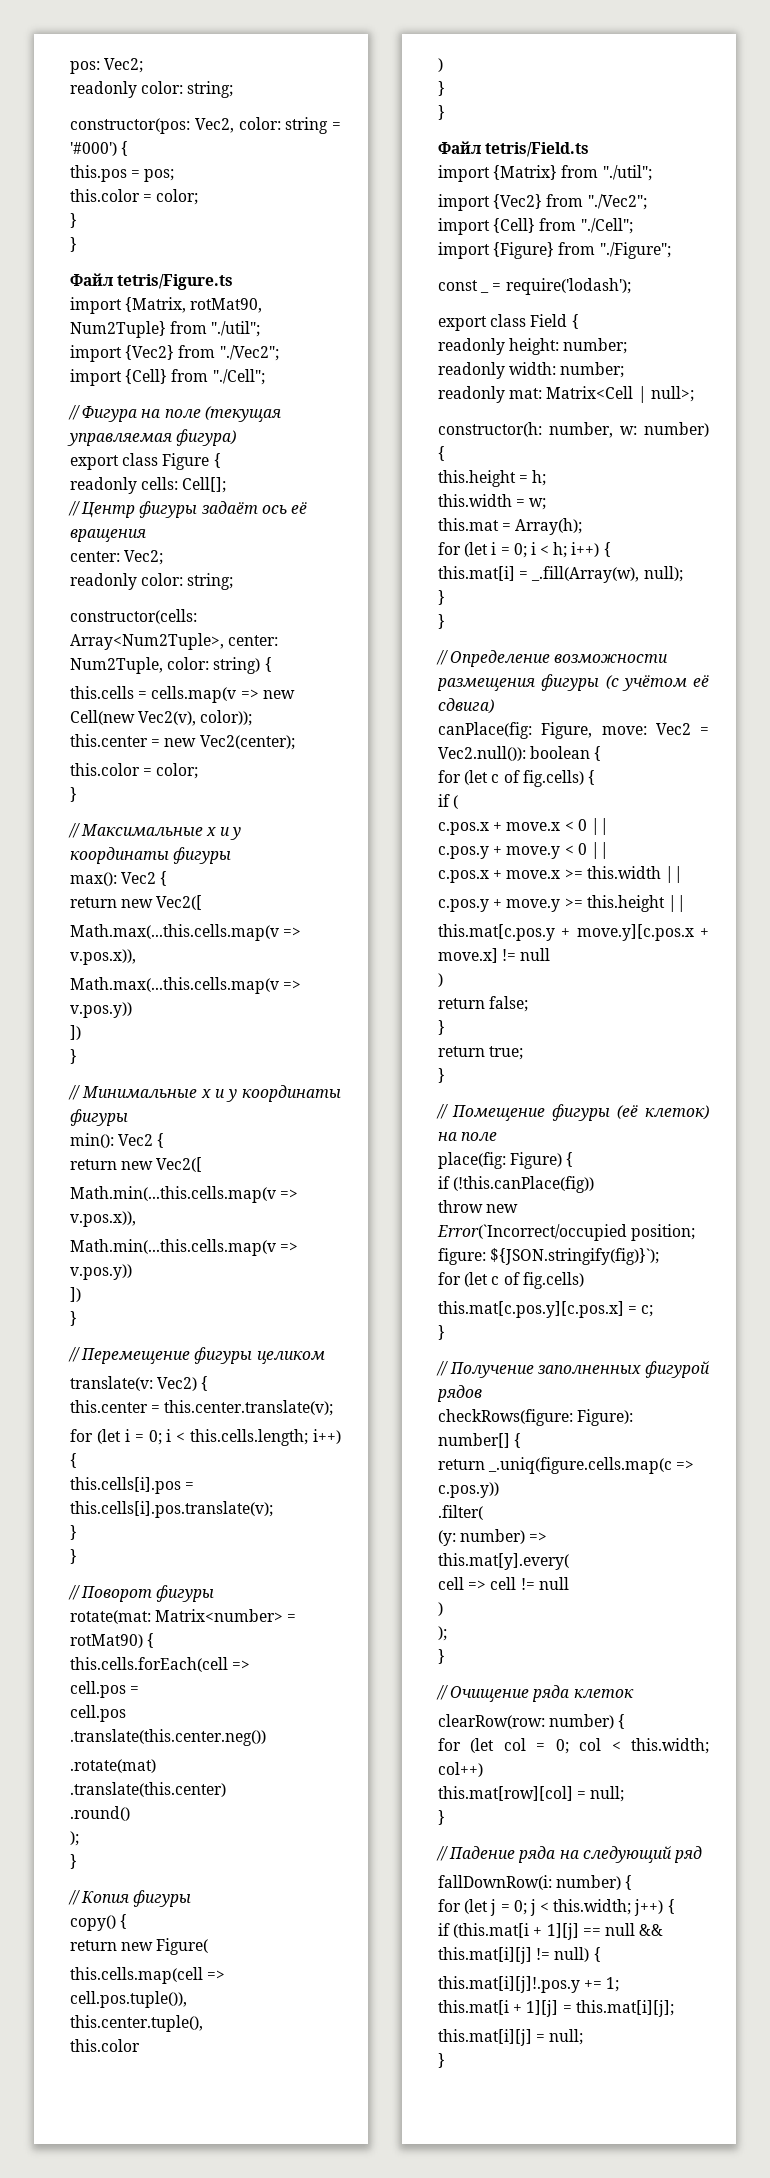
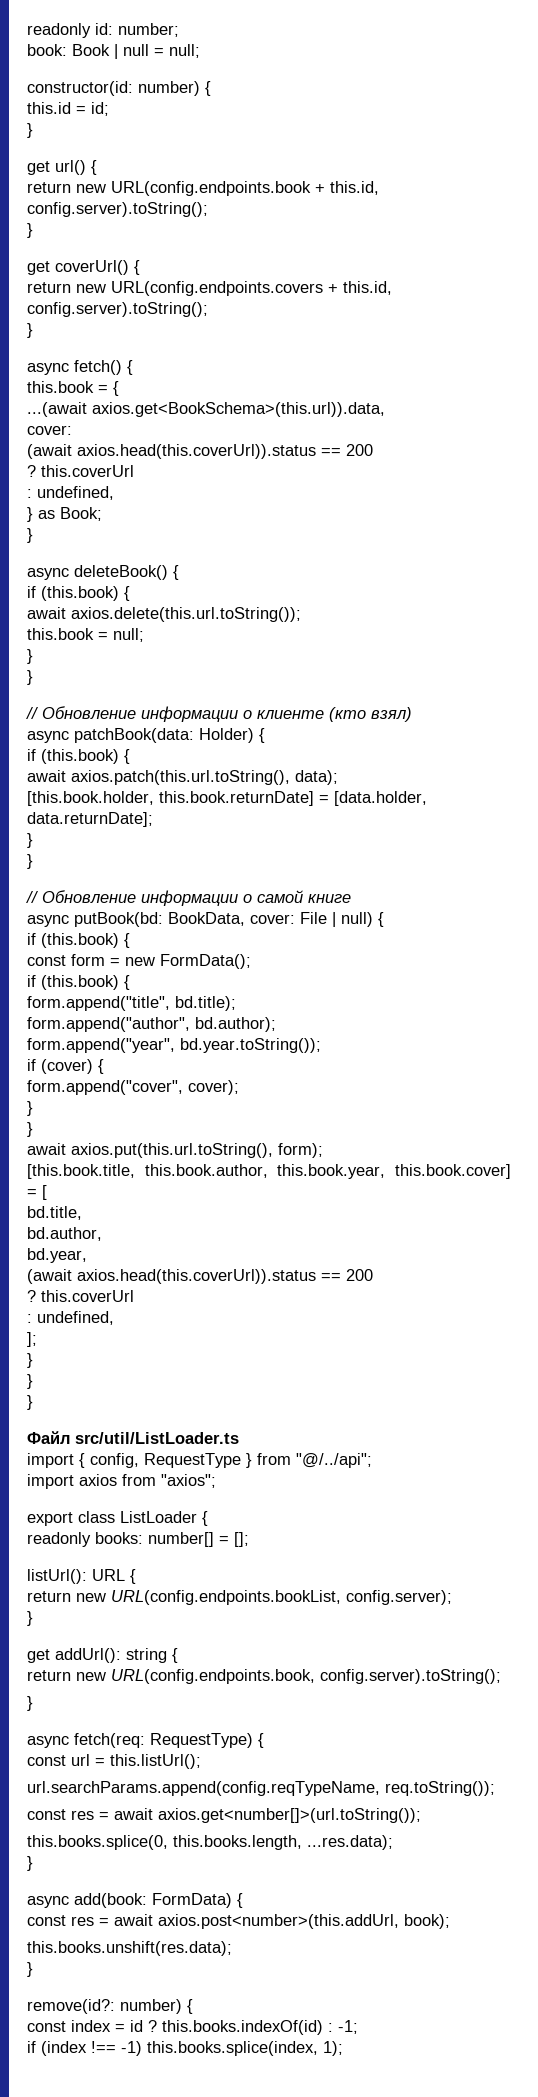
[70,58,144,74] [70,81,234,98] [70,117,341,134] [70,141,129,156] [70,165,175,182] [70,189,199,205] [70,213,77,228] [70,237,77,252] [70,273,234,290] [70,297,263,314] [70,321,261,338] [70,345,279,362] [70,369,265,386] [68,405,281,422] [67,429,237,446] [70,453,221,470] [70,477,227,494] [68,501,307,518] [70,529,146,542] [70,550,164,565] [70,573,234,590] [70,609,197,624] [70,633,279,650] [70,657,272,674] [70,686,295,703] [70,710,253,726] [70,734,295,750] [70,763,199,779] [70,787,77,802] [68,823,241,840] [70,847,232,864] [70,871,168,886] [70,895,203,910] [70,924,302,941] [70,949,136,965] [70,977,302,994] [70,1002,132,1018] [70,1025,81,1040] [70,1049,77,1064] [68,1085,341,1102] [70,1109,128,1126] [70,1133,165,1148] [70,1157,203,1172] [70,1186,299,1203] [70,1211,136,1227] [70,1239,299,1256] [70,1264,132,1280] [70,1287,81,1302] [70,1311,77,1326] [68,1347,325,1364] [70,1376,209,1391] [70,1400,334,1416] [70,1429,341,1446] [70,1453,77,1468] [70,1477,195,1494] [70,1501,273,1518] [70,1525,77,1540] [70,1549,77,1564] [68,1585,215,1602] [70,1609,297,1624] [70,1633,155,1648] [70,1657,251,1672] [70,1681,140,1698] [70,1705,126,1722] [70,1729,266,1746] [70,1759,156,1773] [70,1782,226,1797] [70,1806,130,1821] [70,1831,79,1846] [70,1854,77,1869] [68,1890,192,1907] [70,1914,128,1931] [70,1938,209,1955] [70,1967,226,1984] [70,1991,187,2008] [70,2015,203,2032] [70,2039,140,2052] [438,58,443,72] [438,81,445,96] [438,105,445,120] [438,141,590,157] [438,165,652,182] [438,194,647,211] [438,218,633,235] [438,242,671,259] [438,280,478,291] [480,291,490,293] [492,278,631,295] [438,314,579,331] [438,338,628,355] [438,362,625,379] [438,386,694,403] [438,422,709,438] [438,446,445,461] [438,470,547,487] [438,494,547,510] [438,518,583,535] [438,542,611,558] [438,566,683,583] [438,590,445,605] [438,614,445,629] [436,650,669,667] [437,674,709,691] [438,698,494,714] [438,722,709,739] [438,746,602,761] [438,770,595,787] [438,794,459,809] [438,818,609,835] [438,842,609,859] [438,866,683,883] [438,895,686,912] [438,924,709,941] [438,948,551,963] [438,973,443,987] [438,996,529,1012] [438,1020,445,1035] [438,1046,524,1060] [438,1068,445,1083] [436,1104,709,1121] [438,1132,498,1141] [438,1152,574,1169] [438,1176,595,1193] [438,1200,519,1213] [437,1224,696,1241] [438,1248,660,1265] [438,1272,584,1289] [438,1301,654,1318] [438,1325,445,1340] [436,1361,710,1378] [437,1385,482,1402] [438,1409,634,1426] [438,1433,522,1448] [438,1457,695,1474] [438,1482,499,1498] [438,1505,483,1520] [438,1529,548,1546] [438,1553,569,1570] [438,1577,569,1590] [438,1602,443,1616] [438,1626,447,1641] [438,1649,445,1664] [436,1685,634,1702] [438,1714,626,1729] [438,1738,709,1754] [438,1762,483,1777] [438,1786,625,1802] [438,1810,445,1825] [436,1846,702,1863] [438,1875,633,1890] [438,1899,675,1916] [438,1923,664,1940] [438,1947,601,1964] [438,1976,620,1993] [438,2000,674,2017] [438,2029,584,2046] [438,2053,445,2068] pos: Vec2; // readonly color: string; // constructor(pos: Vec2, color: string = '#000') { // this.pos = pos; // this.color = color; // } // } // Файл tetris/Figure.ts // import {Matrix, rotMat90, Num2Tuple} from "./util"; // import {Vec2} from "./Vec2"; // import {Cell} from "./Cell"; // // Фигура на поле (текущая управляемая фигура) // export class Figure { // readonly cells: Cell[]; // // Центр фигуры задаёт ось её вращения // center: Vec2; // readonly color: string; // constructor(cells: Array<Num2Tuple>, center: Num2Tuple, color: string) { // this.cells = cells.map(v => new Cell(new Vec2(v), color)); // this.center = new Vec2(center); // this.color = color; // } // // Максимальные х и у координаты фигуры // max(): Vec2 { // return new Vec2([ // Math.max(...this.cells.map(v => v.pos.x)), // Math.max(...this.cells.map(v => v.pos.y)) // ]) // } // // Минимальные х и у координаты фигуры // min(): Vec2 { // return new Vec2([ // Math.min(...this.cells.map(v => v.pos.x)), // Math.min(...this.cells.map(v => v.pos.y)) // ]) // } // // Перемещение фигуры целиком // translate(v: Vec2) { // this.center = this.center.translate(v); // for (let i = 0; i < this.cells.length; i++) { // this.cells[i].pos = this.cells[i].pos.translate(v); // } // } // // Поворот фигуры // rotate(mat: Matrix<number> = rotMat90) { // this.cells.forEach(cell => // cell.pos = // cell.pos // .translate(this.center.neg()) // .rotate(mat) // .translate(this.center) // .round() // ); // } // // Копия фигуры // copy() { // return new Figure( // this.cells.map(cell => cell.pos.tuple()), // this.center.tuple(), // this.color // ) // } // } // Файл tetris/Field.ts // import {Matrix} from "./util"; // import {Vec2} from "./Vec2"; // import {Cell} from "./Cell"; // import {Figure} from "./Figure"; // const _ = require('lodash'); // export class Field { // readonly height: number; // readonly width: number; // readonly mat: Matrix<Cell | null>; // constructor(h: number, w: number) { // this.height = h; // this.width = w; // this.mat = Array(h); // for (let i = 0; i < h; i++) { // this.mat[i] = _.fill(Array(w), null); // } // } // // Определение возможности размещения фигуры (с учётом её сдвига) // canPlace(fig: Figure, move: Vec2 = Vec2.null()): boolean { // for (let c of fig.cells) { // if ( // c.pos.x + move.x < 0 || // c.pos.y + move.y < 0 || // c.pos.x + move.x >= this.width || // c.pos.y + move.y >= this.height || // this.mat[c.pos.y + move.y][c.pos.x + move.x] != null // ) // return false; // } // return true; // } // // Помещение фигуры (её клеток) на поле // place(fig: Figure) { // if (!this.canPlace(fig)) // throw new Error(`Incorrect/occupied position; figure: ${JSON.stringify(fig)}`); // for (let c of fig.cells) // this.mat[c.pos.y][c.pos.x] = c; // } // // Получение заполненных фигурой рядов // checkRows(figure: Figure): number[] { // return _.uniq(figure.cells.map(c => c.pos.y)) // .filter( // (y: number) => // this.mat[y].every( // cell => cell != null // ) // ); // } // // Очищение ряда клеток // clearRow(row: number) { // for (let col = 0; col < this.width; col++) // this.mat[row][col] = null; // } // // Падение ряда на следующий ряд // fallDownRow(i: number) { // for (let j = 0; j < this.width; j++) { // if (this.mat[i + 1][j] == null && this.mat[i][j] != null) { // this.mat[i][j]!.pos.y += 1; // this.mat[i + 1][j] = this.mat[i][j]; // this.mat[i][j] = null; // } -> [27,23,179,38] [27,44,200,59] [27,81,211,96] [27,102,109,116] [27,123,33,138] [27,160,97,175] [27,181,379,196] [27,202,208,217] [27,223,33,238] [27,260,140,275] [27,281,392,296] [27,302,208,317] [27,323,33,338] [27,360,133,375] [27,381,119,396] [27,402,385,417] [27,425,72,435] [27,444,373,459] [27,465,134,477] [27,486,114,500] [27,507,102,522] [27,528,33,543] [27,565,179,580] [27,586,130,601] [27,607,301,622] [27,628,144,642] [27,649,33,664] [27,670,33,685] [26,706,412,722] [27,728,265,743] [27,749,130,764] [27,770,338,785] [27,791,427,806] [27,812,153,827] [27,833,33,848] [27,854,33,869] [26,890,351,906] [27,912,384,927] [27,933,130,948] [27,954,251,969] [27,975,130,990] [27,996,236,1011] [27,1017,276,1032] [27,1038,321,1053] [27,1059,104,1074] [27,1080,239,1095] [27,1101,33,1116] [27,1122,33,1137] [27,1143,323,1158] [27,1164,512,1179] [27,1185,47,1200] [27,1206,82,1220] [27,1227,102,1241] [27,1248,87,1263] [27,1269,373,1284] [27,1290,134,1302] [27,1311,114,1325] [27,1332,37,1347] [27,1353,33,1368] [27,1374,33,1389] [27,1395,33,1410] [27,1431,239,1444] [27,1453,372,1468] [27,1474,216,1489] [27,1511,208,1526] [27,1532,249,1547] [27,1569,136,1584] [27,1590,452,1605] [27,1611,33,1626] [27,1648,178,1663] [27,1669,501,1684] [27,1696,33,1711] [27,1733,264,1748] [27,1754,201,1769] [27,1781,495,1796] [27,1808,421,1823] [27,1835,393,1850] [27,1856,33,1871] [27,1893,243,1908] [27,1914,450,1929] [27,1941,232,1956] [27,1962,33,1977] [27,1999,193,2014] [27,2020,358,2035] [27,2041,343,2056] readonly id: number; // book: Book | null = null; // constructor(id: number) { // this.id = id; // } // get url() { // return new URL(config.endpoints.book + this.id, config.server).toString(); // } // get coverUrl() { // return new URL(config.endpoints.covers + this.id, config.server).toString(); // } // async fetch() { // this.book = { // ...(await axios.get<BookSchema>(this.url)).data, // cover: // (await axios.head(this.coverUrl)).status == 200 // ? this.coverUrl // : undefined, // } as Book; // } // async deleteBook() { // if (this.book) { // await axios.delete(this.url.toString()); // this.book = null; // } // } // // Обновление информации о клиенте (кто взял) // async patchBook(data: Holder) { // if (this.book) { // await axios.patch(this.url.toString(), data); // [this.book.holder, this.book.returnDate] = [data.holder, data.returnDate]; // } // } // // Обновление информации о самой книге // async putBook(bd: BookData, cover: File | null) { // if (this.book) { // const form = new FormData(); // if (this.book) { // form.append("title", bd.title); // form.append("author", bd.author); // form.append("year", bd.year.toString()); // if (cover) { // form.append("cover", cover); // } // } // await axios.put(this.url.toString(), form); // [this.book.title, this.book.author, this.book.year, this.book.cover] = [ // bd.title, // bd.author, // bd.year, // (await axios.head(this.coverUrl)).status == 200 // ? this.coverUrl // : undefined, // ]; // } // } // } // Файл src/util/ListLoader.ts // import { config, RequestType } from "@/../api"; // import axios from "axios"; // export class ListLoader { // readonly books: number[] = []; // listUrl(): URL { // return new URL(config.endpoints.bookList, config.server); // } // get addUrl(): string { // return new URL(config.endpoints.book, config.server).toString(); // } // async fetch(req: RequestType) { // const url = this.listUrl(); // url.searchParams.append(config.reqTypeName, req.toString()); // const res = await axios.get<number[]>(url.toString()); // this.books.splice(0, this.books.length, ...res.data); // } // async add(book: FormData) { // const res = await axios.post<number>(this.addUrl, book); // this.books.unshift(res.data); // } // remove(id?: number) { // const index = id ? this.books.indexOf(id) : -1; // if (index !== -1) this.books.splice(index, 1);

